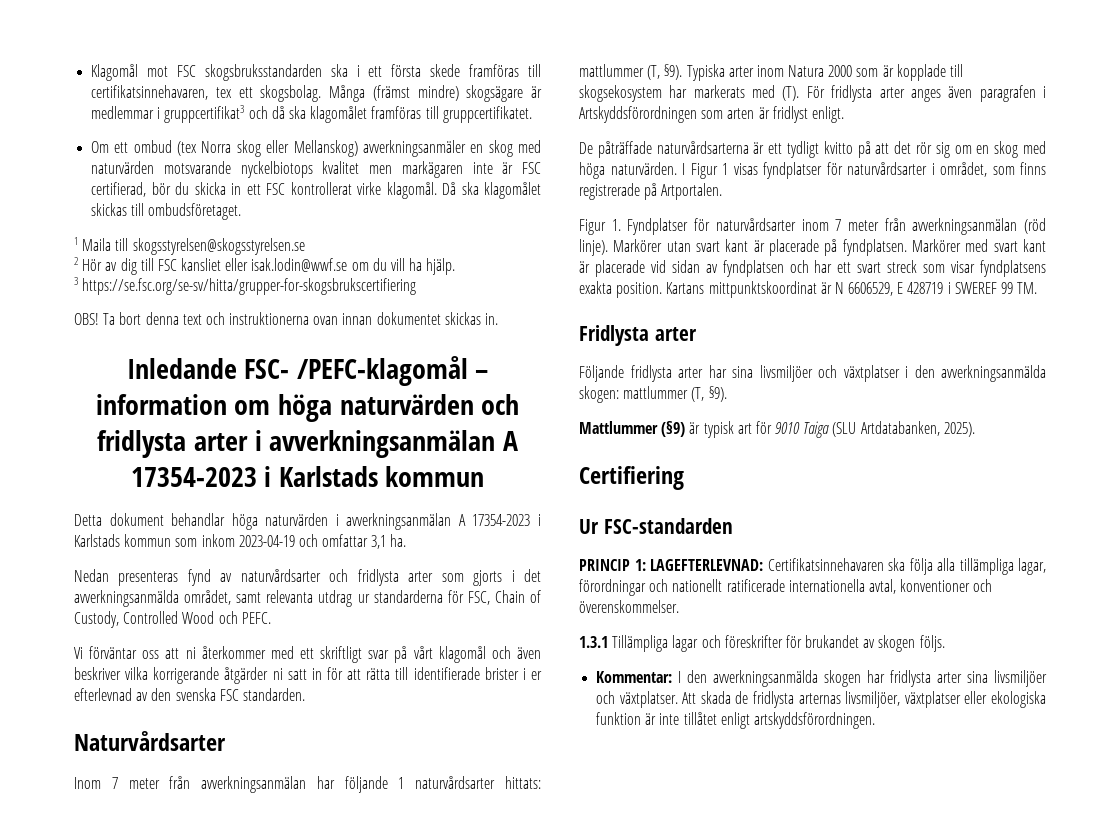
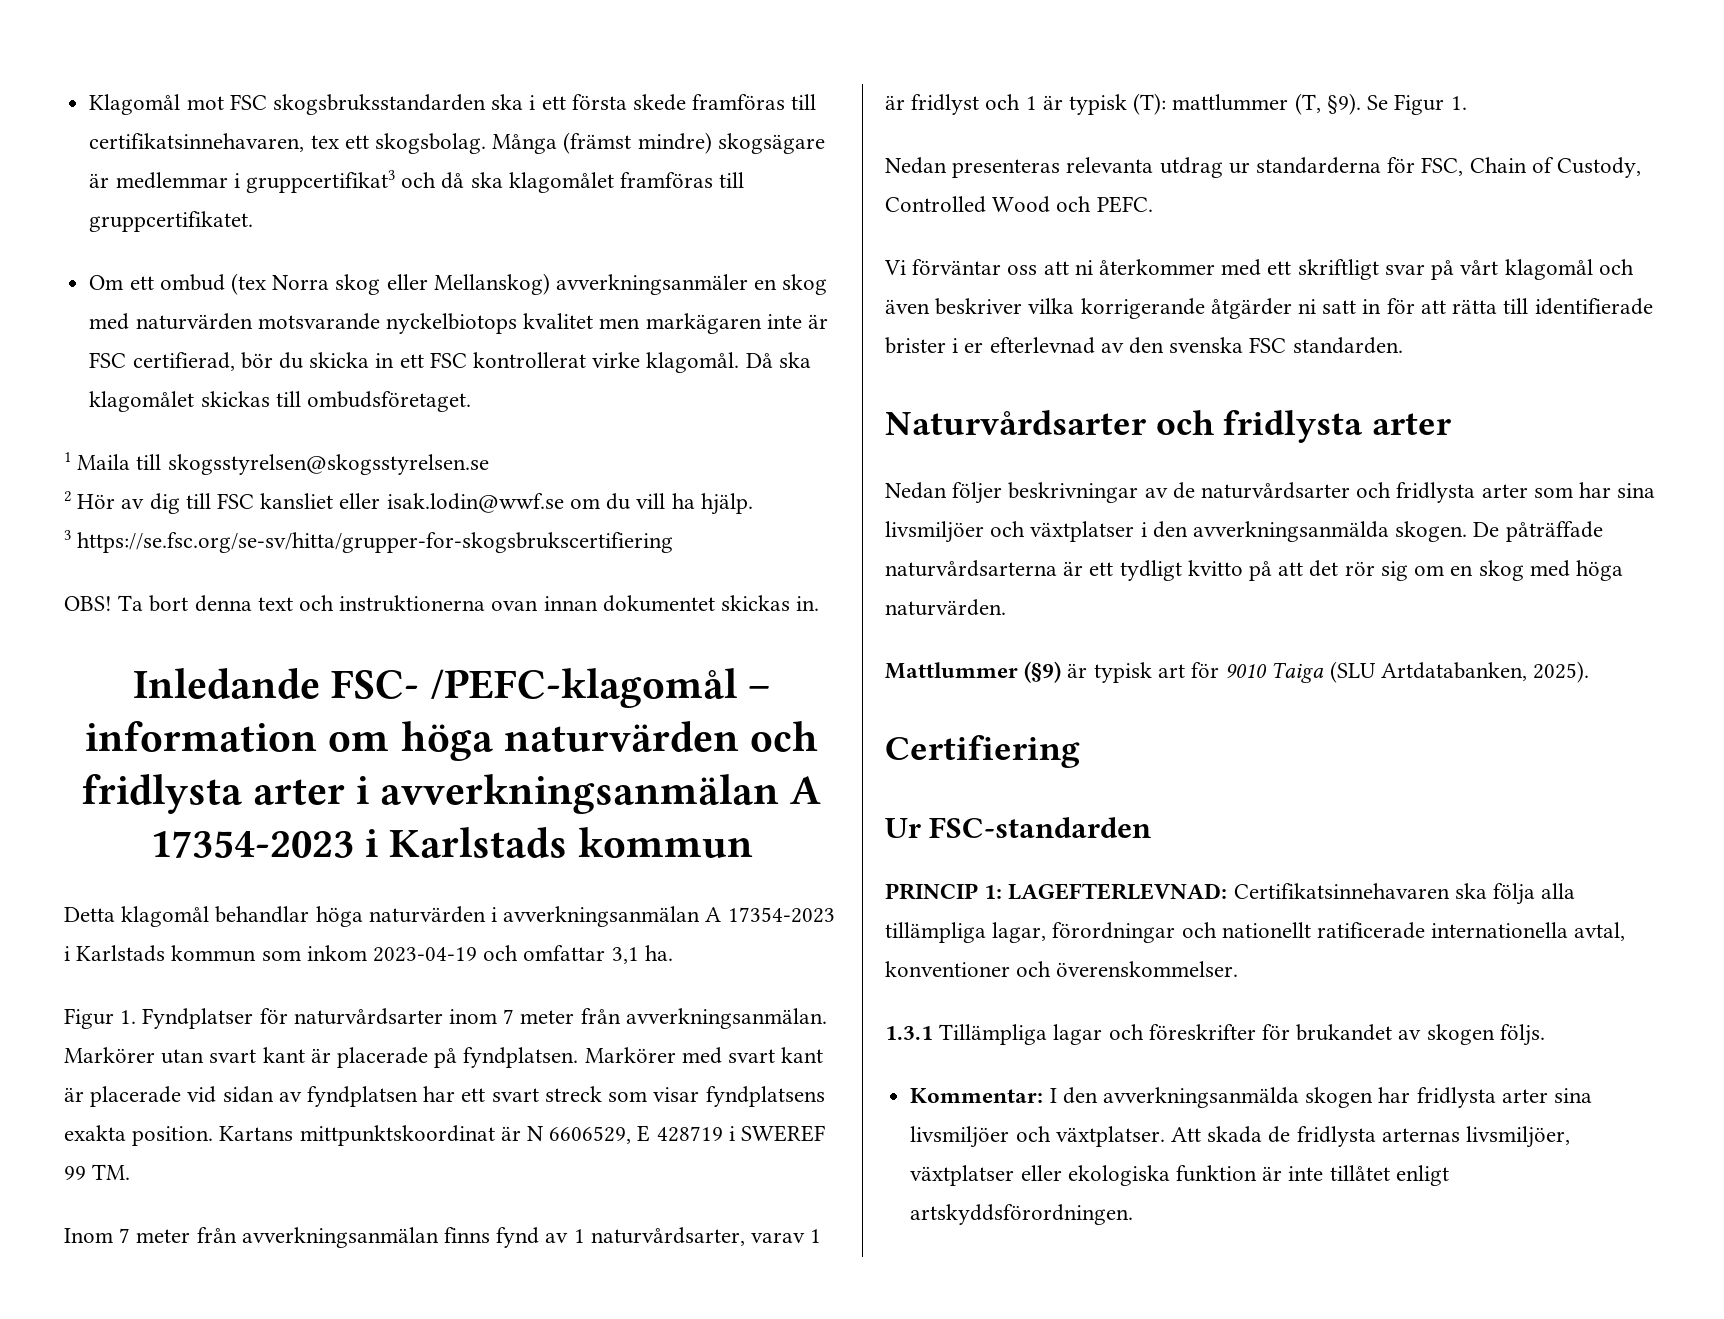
[109,513,164,526] dokument -> [121,906,210,927] klagomål
[74,569,541,586] [74,590,262,607] Nedan presenteras fynd av naturvårdsarter och fridlysta arter som gjorts i det avverkningsanmälda området, samt -> [64,1008,827,1029] [64,1047,824,1068] [64,1086,825,1107] [64,1125,826,1146] [64,1164,131,1180] [64,1227,822,1248] [885,93,1467,115] [885,157,1061,178] Figur 1. Fyndplatser för naturvårdsarter inom 7 meter från avverkningsanmälan. Markörer utan svart kant är placerade på fyndplatsen. Markörer med svart kant är placerade vid sidan av fyndplatsen har ett svart streck som visar fyndplatsens exakta position. Kartans mittpunktskoordinat är N 6606529, E 428719 i SWEREF 99 TM. // Inom 7 meter från avverkningsanmälan finns fynd av 1 naturvårdsarter, varav 1 är fridlyst och 1 är typisk (T): mattlummer (T, §9). Se Figur 1. // Nedan presenteras
[74,776,541,793] [579,64,964,81] [579,85,1046,102] [579,106,844,123] // Inom 7 meter från avverkningsanmälan har följande 1 naturvårdsarter hittats: mattlummer (T, §9). Typiska arter inom Natura 2000 som är kopplade till skogsekosystem har markerats med (T). För fridlysta arter anges även paragrafen i Artskyddsförordningen som arten är fridlyst enligt. // -> [1155,410,1452,443] [885,482,1656,504] [885,521,1468,543] och fridlysta arter // Nedan följer beskrivningar av de naturvårdsarter och fridlysta arter som har sina livsmiljöer och växtplatser i den avverkningsanmälda skogen.
[682,162,1046,179] [579,183,723,200] [579,218,1046,235] [579,239,1046,256] [579,260,1046,277] [579,281,1038,298] [579,325,697,346] [579,365,1046,382] [579,386,727,403] I Figur 1 visas fyndplatser för naturvårdsarter i området, som finns registrerade på Artportalen. // Figur 1. Fyndplatser för naturvårdsarter inom 7 meter från avverkningsanmälan (röd linje). Markörer utan svart kant är placerade på fyndplatsen. Markörer med svart kant är placerade vid sidan av fyndplatsen och har ett svart streck som visar fyndplatsens exakta position. Kartans mittpunktskoordinat är N 6606529, E 428719 i SWEREF 99 TM. // Fridlysta arter // Följande fridlysta arter har sina livsmiljöer och växtplatser i den avverkningsanmälda skogen: mattlummer (T, §9). -> (1006, 607) none

